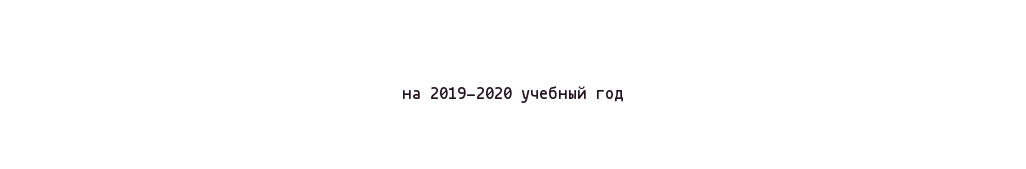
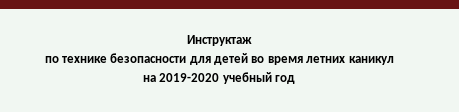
(402, 94) none -> [186,35,252,46] [44,53,394,65] Инструктаж // по технике безопасности для детей во время летних каникул //

